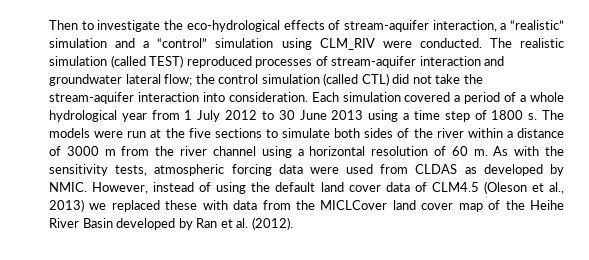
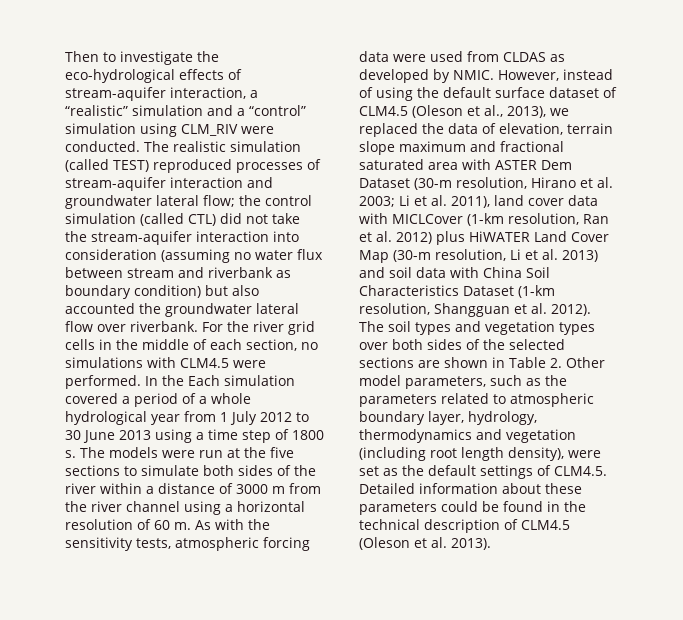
[228,92,308,102] consideration. -> [65,249,323,263] [65,267,291,278] [65,285,259,299] [65,303,299,317] [65,321,315,335] [65,339,318,351] [65,357,266,368] [65,375,184,389] consideration (assuming no water flux between stream and riverbank as boundary condition) but also accounted the groundwater lateral flow over riverbank. For the river grid cells in the middle of each section, no simulations with CLM4.5 were performed. In the
[320,182,410,192] land cover data -> [495,87,599,98] surface dataset
[49,199,84,212] 2013) -> [507,106,546,118] 2013),
[165,200,564,212] [49,217,293,230] these with data from the MICLCover land cover map of the Heihe River Basin developed by Ran et al. (2012). -> [422,123,613,135] [359,141,564,155] [359,159,572,170] [359,177,613,190] [359,195,598,208] [359,213,609,226] [359,231,609,245] [359,249,598,263] [359,267,550,278] [359,285,555,298] [359,303,591,317] [359,321,595,335] [359,339,565,350] [359,357,605,368] [359,375,567,389] [359,393,594,407] [359,411,537,425] [359,429,576,443] [359,447,601,461] [359,465,607,479] [359,483,582,494] [359,501,586,515] [359,519,570,533] [359,537,491,550] the data of elevation, terrain slope maximum and fractional saturated area with ASTER Dem Dataset (30-m resolution, Hirano et al. 2003; Li et al. 2011), land cover data with MICLCover (1-km resolution, Ran et al. 2012) plus HiWATER Land Cover Map (30-m resolution, Li et al. 2013) and soil data with China Soil Characteristics Dataset (1-km resolution, Shangguan et al. 2012). The soil types and vegetation types over both sides of the selected sections are shown in Table 2. Other model parameters, such as the parameters related to atmospheric boundary layer, hydrology, thermodynamics and vegetation (including root length density), were set as the default settings of CLM4.5. Detailed information about these parameters could be found in the technical description of CLM4.5 (Oleson et al. 2013).

